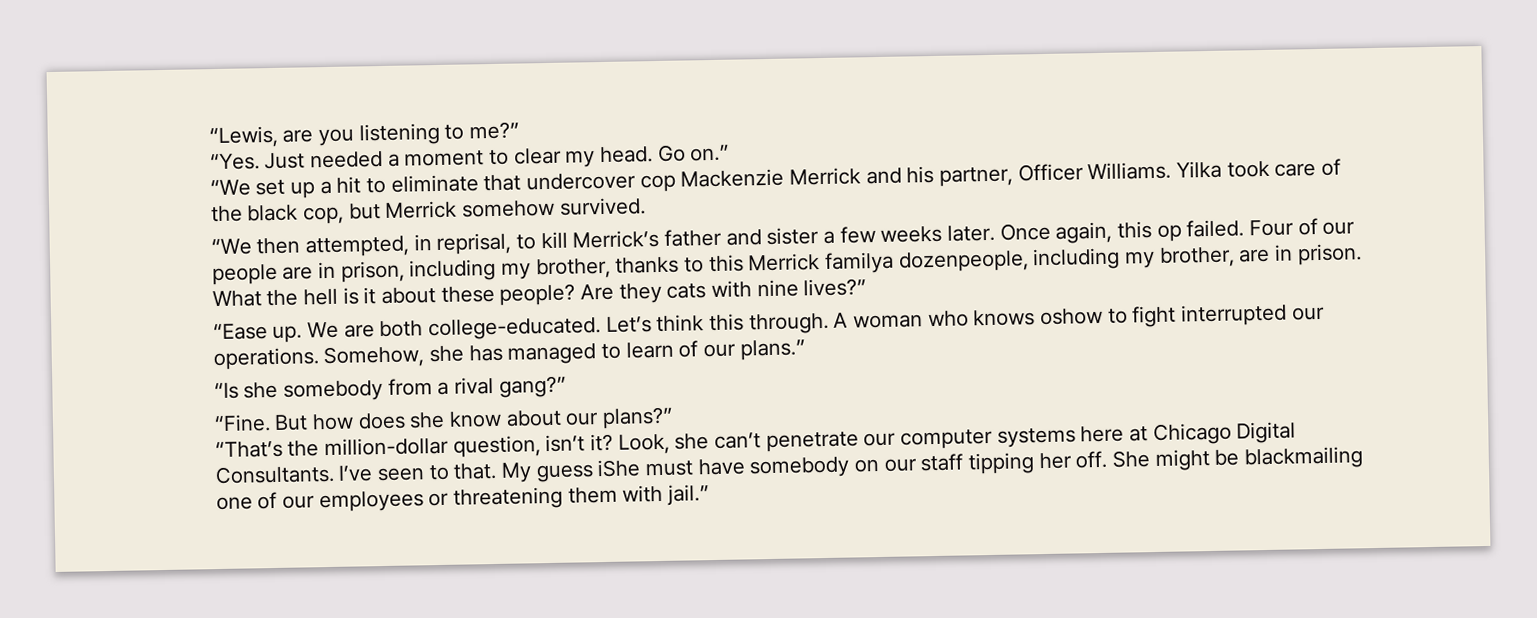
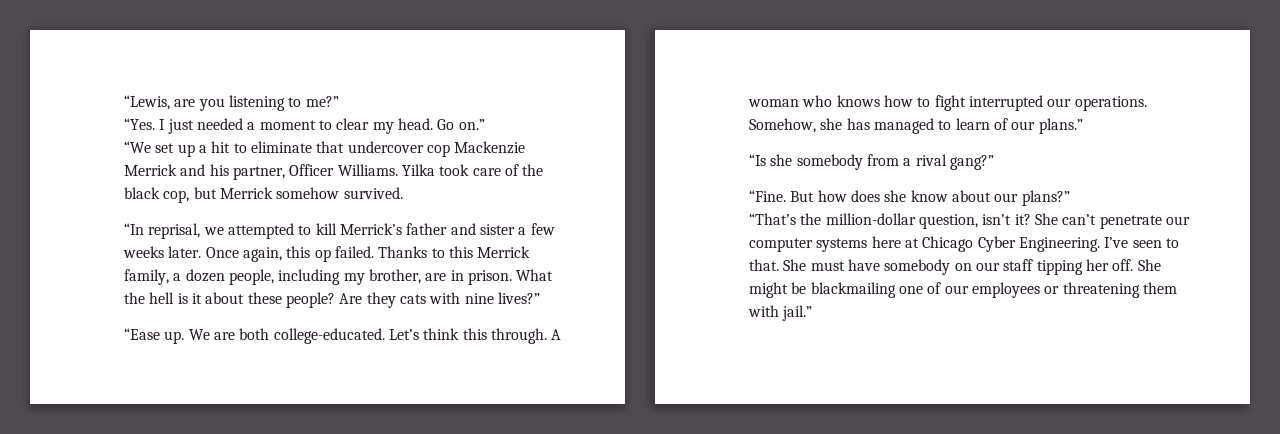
[264,152,306,170] Just -> [159,119,194,134] I just
[210,232,512,258] “We then attempted, in reprisal, -> [124,223,295,239] “In reprisal, we attempted
[1248,218,1356,237] [211,250,1029,286] Four of our people are in prison, including my brother, thanks to this Merrick familya dozenpeople, -> [378,246,531,258] [124,269,275,285] Thanks to this Merrick family, a dozen people,
[1039,307,1103,326] oshow -> [884,95,914,107] how
[617,433,710,455] Look, she -> [1035,213,1059,225] She
[1236,421,1297,444] [214,464,335,485] Digital Consultants. -> [977,236,1101,252] Cyber Engineering.
[500,459,642,483] My guess iShe -> [783,259,807,271] She

